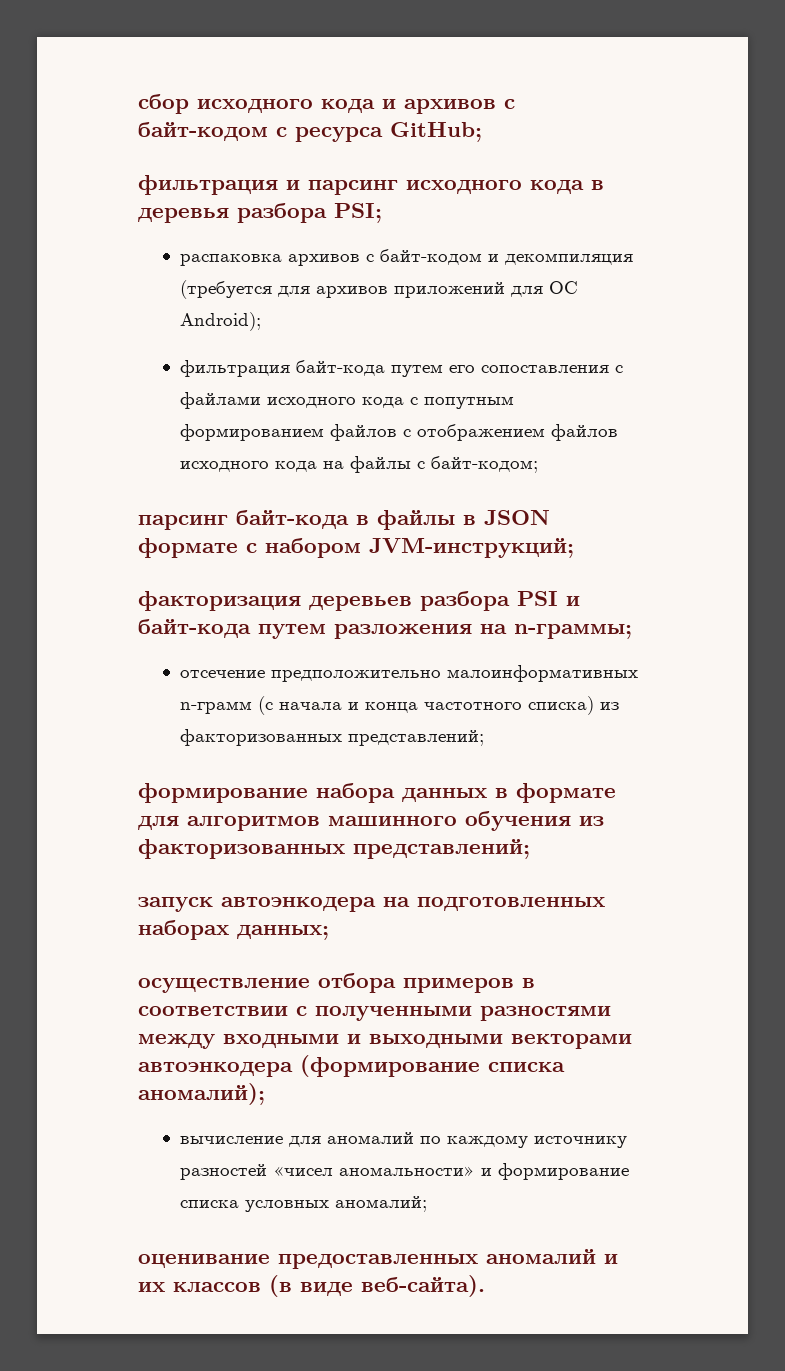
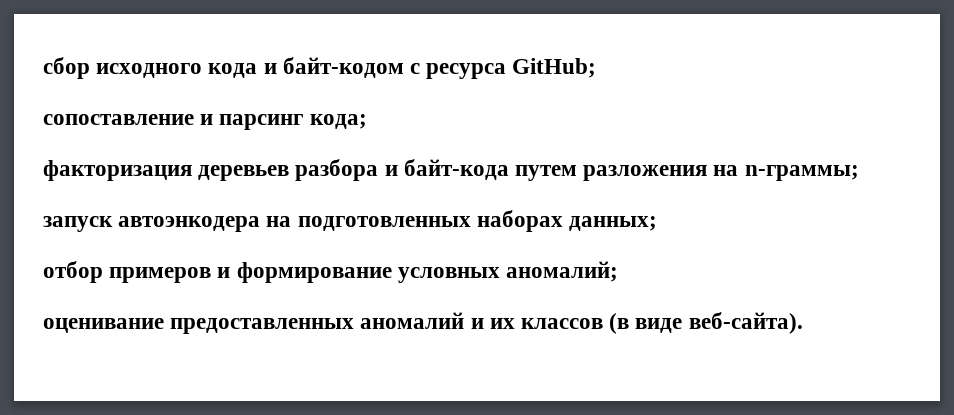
[404,99,515,114] архивов с -> (277, 68) none
[138,175,278,195] фильтрация -> [43,114,194,125] сопоставление
[406,180,604,194] [138,203,382,223] [180,249,634,266] [180,280,579,299] [180,312,262,331] [180,360,624,377] [180,392,515,409] [180,424,619,441] [180,456,539,473] [138,510,550,530] [138,538,574,558] исходного кода в деревья разбора PSI; // распаковка архивов с байт-кодом и декомпиляция (требуется для архивов приложений для ОС Android); // фильтрация байт-кода путем его сопоставления с файлами исходного кода с попутным формированием файлов с отображением файлов исходного кода на файлы с байт-кодом; // парсинг байт-кода в файлы в JSON формате с набором JVM-инструкций; -> [309,114,367,129] кода;
[517,591,558,606] PSI -> (379, 170) none
[180,665,639,682] [180,696,620,715] [180,729,485,746] [138,783,616,803] [138,811,604,831] [138,839,530,859] // отсечение предположительно малоинформативных n-грамм (с начала и конца частотного списка) из факторизованных представлений; // формирование набора данных в формате для алгоритмов машинного обучения из факторизованных представлений; -> (859, 173) none
[138,973,535,993] [138,1006,611,1021] [138,1034,632,1049] [138,1055,565,1077] [138,1083,265,1105] [180,1132,628,1148] [180,1164,476,1180] осуществление отбора примеров в соответствии с полученными разностями между входными и выходными векторами автоэнкодера (формирование списка аномалий); // вычисление для аномалий по каждому источнику разностей «чисел аномальности» -> [43,261,212,283] отбор примеров
[180,1200,240,1208] списка -> (392, 272) none

